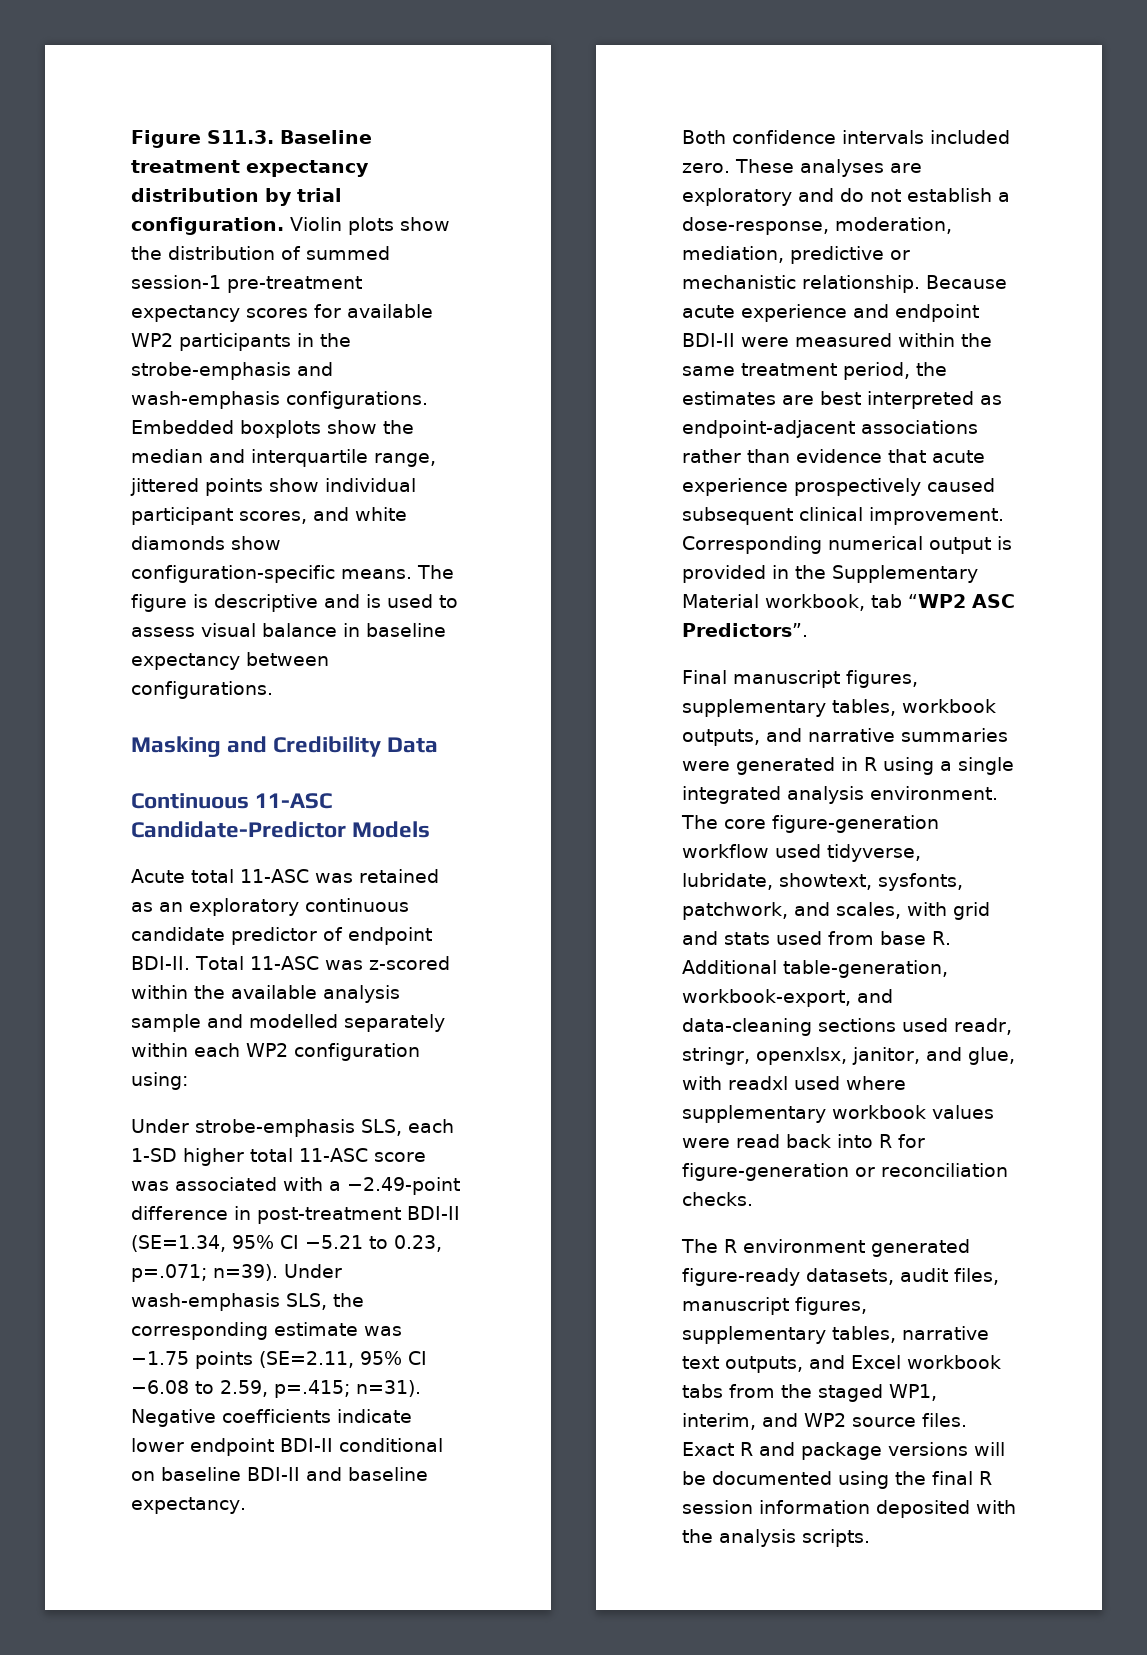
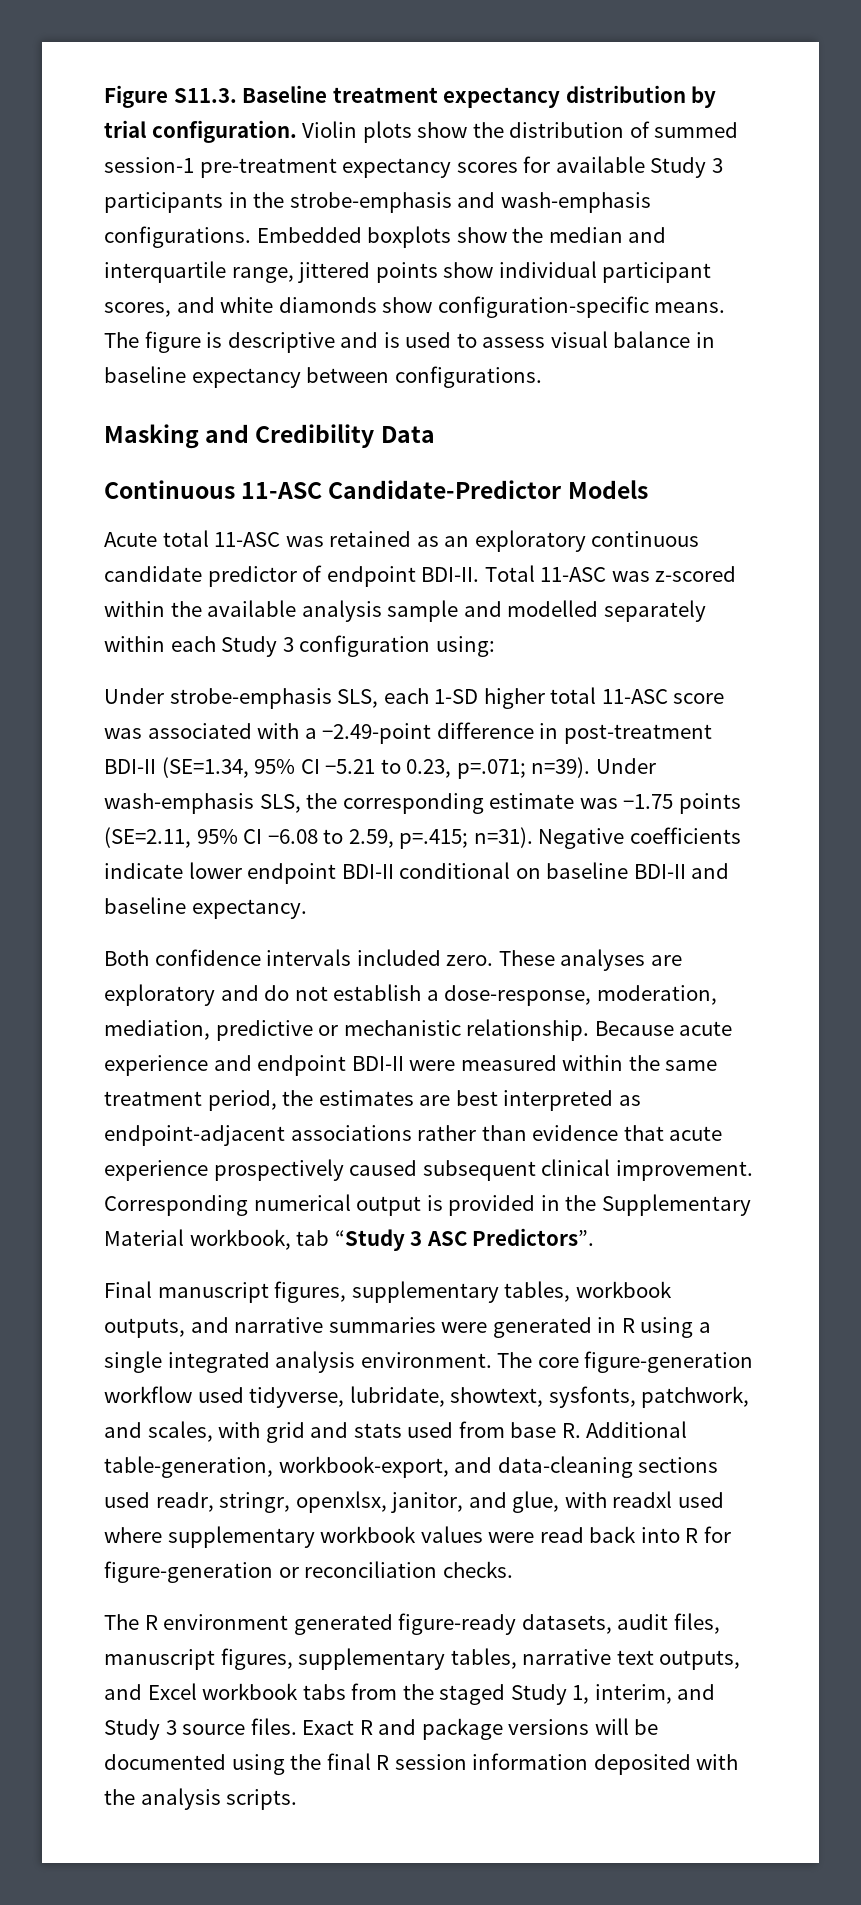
[131,333,173,347] WP2 -> [650,157,723,178] Study 3
[246,1043,288,1057] WP2 -> [221,636,294,657] Study 3
[908,594,966,608] “WP2 -> [334,1229,423,1251] “Study 3
[889,1384,937,1401] [682,1413,846,1430] WP1, interim, and WP2 -> [510,1684,716,1705] [104,1719,177,1740] Study 1, interim, and Study 3

